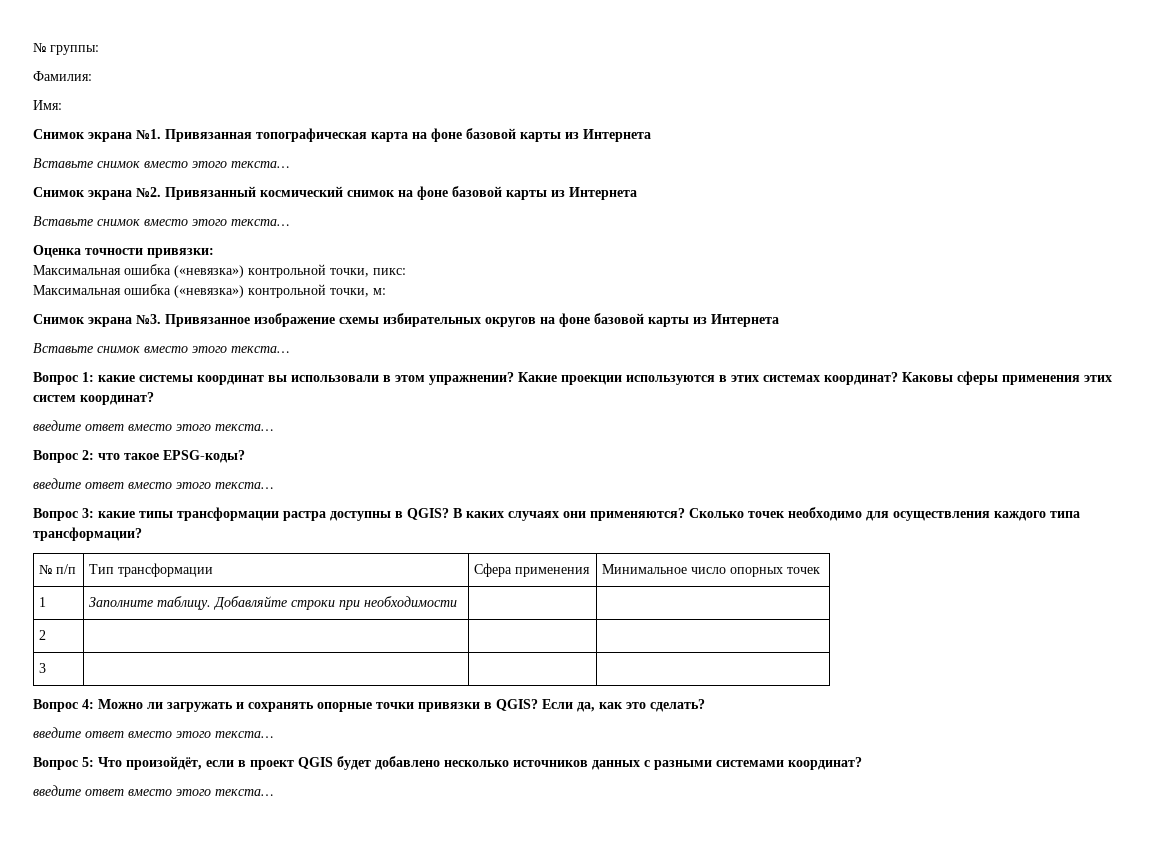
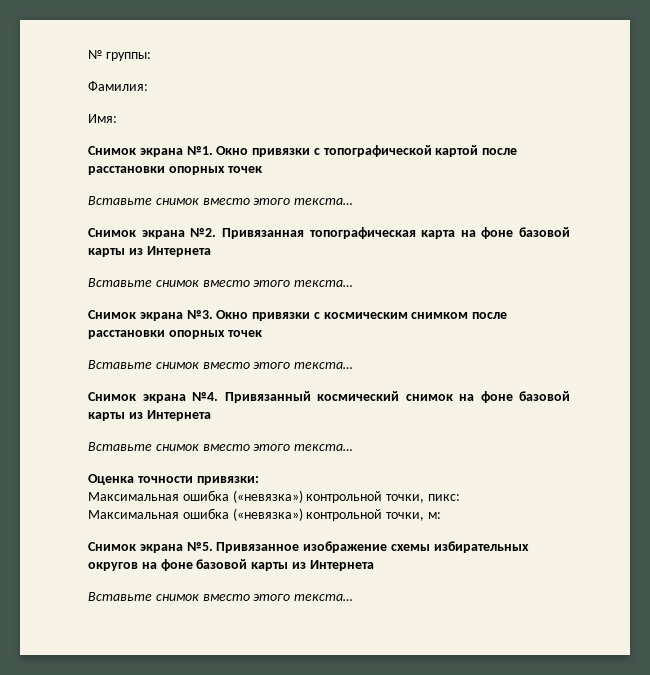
(161, 134) none -> [216,145,518,157] [88,166,262,175] [88,196,354,205] [88,228,217,239] Окно привязки с топографической картой после расстановки опорных точек // Вставьте снимок вместо этого текста… // Снимок экрана №2.
[136,187,161,197] №2. -> [186,310,508,321] [88,330,262,339] [88,360,354,369] [88,392,218,403] №3. Окно привязки с космическим снимком после расстановки опорных точек // Вставьте снимок вместо этого текста… // Снимок экрана №4.
[136,314,161,324] №3. -> [186,542,213,551] №5.
[33,371,1112,385] [33,392,154,405] [33,420,273,431] [33,450,245,463] [33,478,273,489] [33,507,1080,521] [33,527,142,541] [38,564,76,574] [88,563,213,577] [473,563,590,577] [601,564,820,577] [38,597,46,607] [88,596,457,610] [38,630,46,640] [38,663,46,673] [33,699,705,712] [33,727,273,738] [33,756,862,770] [33,785,273,796] // Вопрос 1: какие системы координат вы использовали в этом упражнении? Какие проекции используются в этих системах координат? Каковы сферы применения этих систем координат? // введите ответ вместо этого текста… // Вопрос 2: что такое EPSG-коды? // введите ответ вместо этого текста… // Вопрос 3: какие типы трансформации растра доступны в QGIS? В каких случаях они применяются? Сколько точек необходимо для осуществления каждого типа трансформации? // № п/п | Тип трансформации | Сфера применения | Минимальное число опорных точек // 1 | Заполните таблицу. Добавляйте строки при необходимости | | // 2 | | | // 3 | | | // Вопрос 4: Можно ли загружать и сохранять опорные точки привязки в QGIS? Если да, как это сделать? // введите ответ вместо этого текста… // Вопрос 5: Что произойдёт, если в проект QGIS будет добавлено несколько источников данных с разными системами координат? // введите ответ вместо этого текста… -> (354, 597) none

